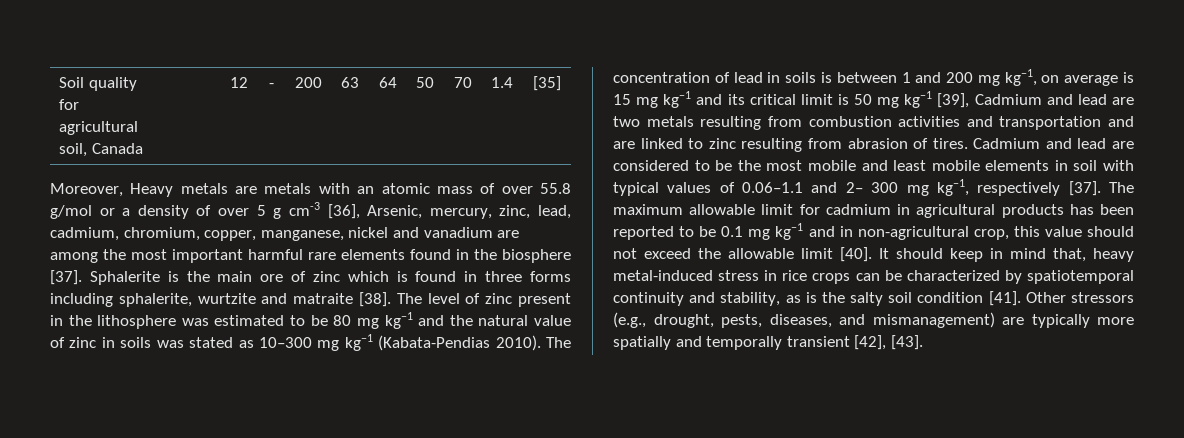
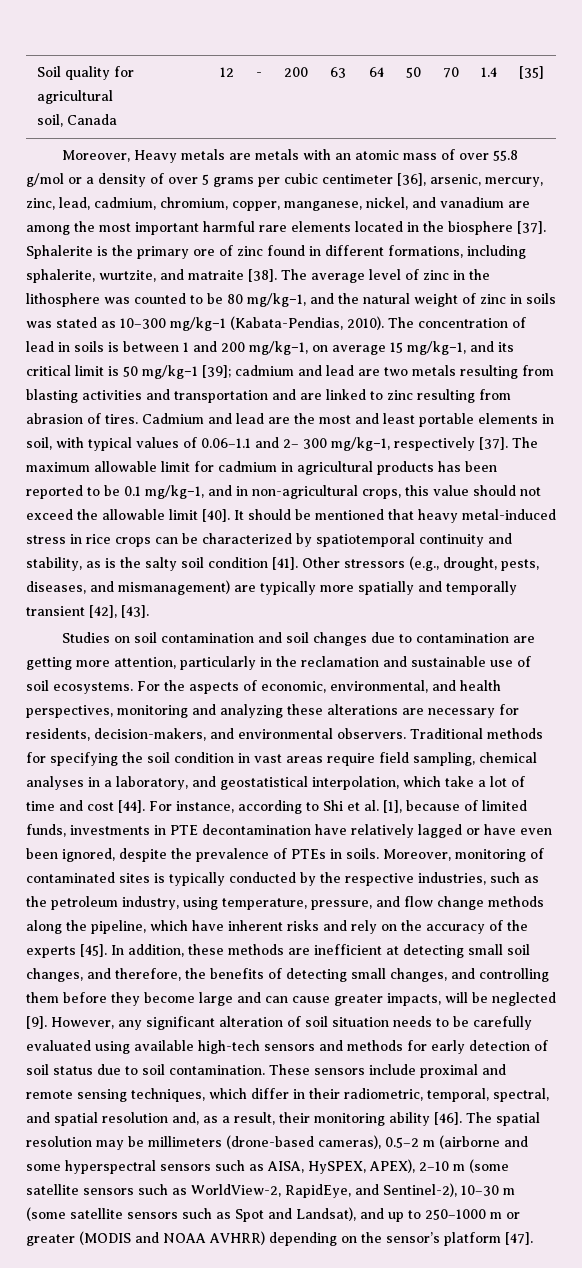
[273,202,423,219] g cm-3 [36], Arsenic, -> [213,173,481,187] grams per cubic centimeter [36], arsenic,
[348,227,389,238] nickel -> [366,197,408,210] nickel,
[410,249,451,260] found -> [355,221,403,232] located
[217,271,253,282] main -> [137,246,189,259] primary
[347,271,572,282] which is found in three forms -> [267,245,463,258] found in different formations,
[197,293,256,304] wurtzite -> [99,270,156,282] wurtzite,
(422, 298) none -> [311,273,365,283] average
[518,293,571,307] present -> (449, 275) none
[214,315,285,326] estimated -> [134,293,186,304] counted
[356,312,413,329] mg kg−1 -> [247,293,306,307] mg/kg−1,
[534,315,572,326] value -> [414,293,458,307] weight
[317,334,491,351] mg kg−1 (Kabata-Pendias -> [170,316,343,331] mg/kg−1 (Kabata-Pendias,
[977,69,1134,86] [613,91,692,108] mg kg−1, on average is 15 mg kg−1 -> [249,341,466,355] mg/kg−1, on average 15 mg/kg−1,
[877,91,1042,108] mg kg−1 [39], Cadmium -> [142,365,294,379] mg/kg−1 [39]; cadmium
[808,116,892,127] combustion -> [26,389,78,403] blasting
[613,160,856,171] considered to be the most mobile -> [294,413,351,424] the most
[931,160,980,171] mobile -> [419,413,474,427] portable
[1073,160,1098,171] soil -> [26,437,52,450] soil,
[906,179,969,196] mg kg−1, -> [331,437,390,451] mg/kg−1,
[748,223,804,240] mg kg−1 -> [145,485,204,499] mg/kg−1,
[973,229,1009,240] crop, -> [362,489,401,499] crops,
[950,248,1086,262] keep in mind that, -> [295,509,414,520] be mentioned that
(923, 342) none -> [61,632,535,646] [26,656,531,670] [26,680,501,694] [26,704,519,718] [26,728,543,741] [26,752,537,766] [26,776,525,790] [26,800,527,814] [26,824,552,838] [26,848,544,862] [26,872,539,886] [26,896,544,910] [26,920,528,934] [26,944,530,958] [26,968,549,982] [26,992,556,1006] [26,1016,532,1030] [26,1040,548,1054] [26,1064,506,1078] [26,1088,549,1102] [26,1112,540,1126] [26,1135,528,1150] [26,1159,509,1174] [26,1183,515,1198] [26,1207,520,1222] [26,1231,533,1246] // Studies on soil contamination and soil changes due to contamination are getting more attention, particularly in the reclamation and sustainable use of soil ecosystems. For the aspects of economic, environmental, and health perspectives, monitoring and analyzing these alterations are necessary for residents, decision-makers, and environmental observers. Traditional methods for specifying the soil condition in vast areas require field sampling, chemical analyses in a laboratory, and geostatistical interpolation, which take a lot of time and cost [44]. For instance, according to Shi et al. [1], because of limited funds, investments in PTE decontamination have relatively lagged or have even been ignored, despite the prevalence of PTEs in soils. Moreover, monitoring of contaminated sites is typically conducted by the respective industries, such as the petroleum industry, using temperature, pressure, and flow change methods along the pipeline, which have inherent risks and rely on the accuracy of the experts [45]. In addition, these methods are inefficient at detecting small soil changes, and therefore, the benefits of detecting small changes, and controlling them before they become large and can cause greater impacts, will be neglected [9]. However, any significant alteration of soil situation needs to be carefully evaluated using available high-tech sensors and methods for early detection of soil status due to soil contamination. These sensors include proximal and remote sensing techniques, which differ in their radiometric, temporal, spectral, and spatial resolution and, as a result, their monitoring ability [46]. The spatial resolution may be millimeters (drone-based cameras), 0.5–2 m (airborne and some hyperspectral sensors such as AISA, HySPEX, APEX), 2–10 m (some satellite sensors such as WorldView-2, RapidEye, and Sentinel-2), 10–30 m (some satellite sensors such as Spot and Landsat), and up to 250–1000 m or greater (MODIS and NOAA AVHRR) depending on the sensor’s platform [47].

